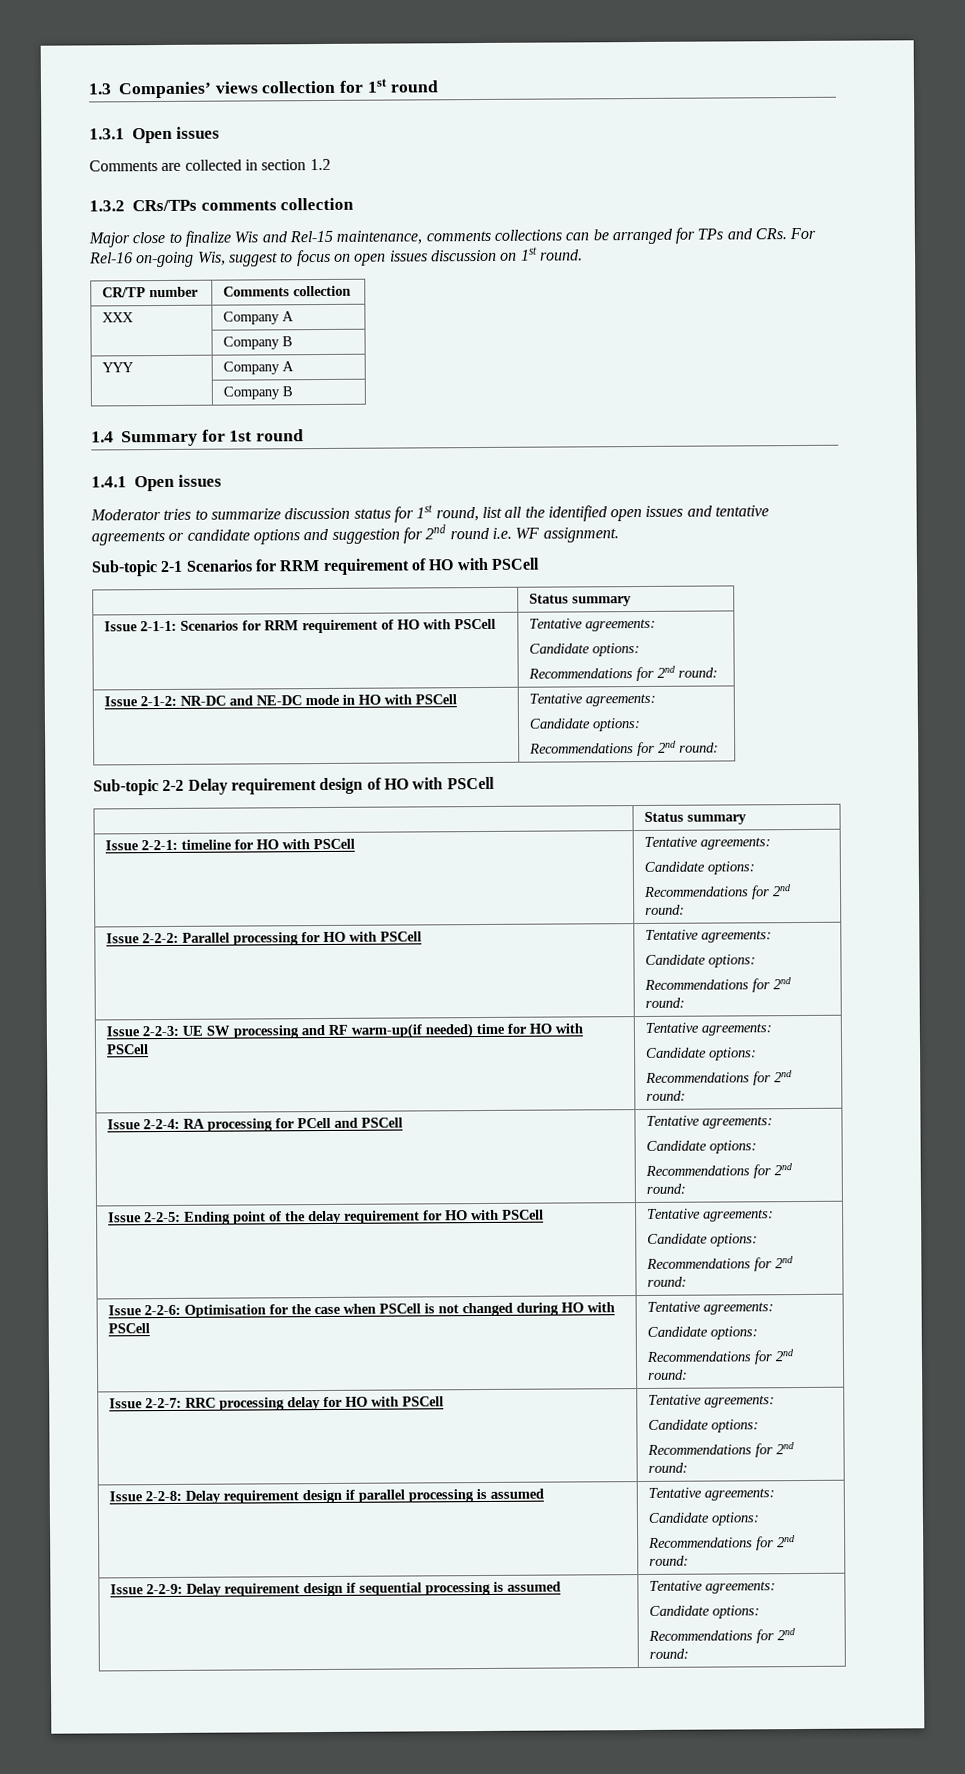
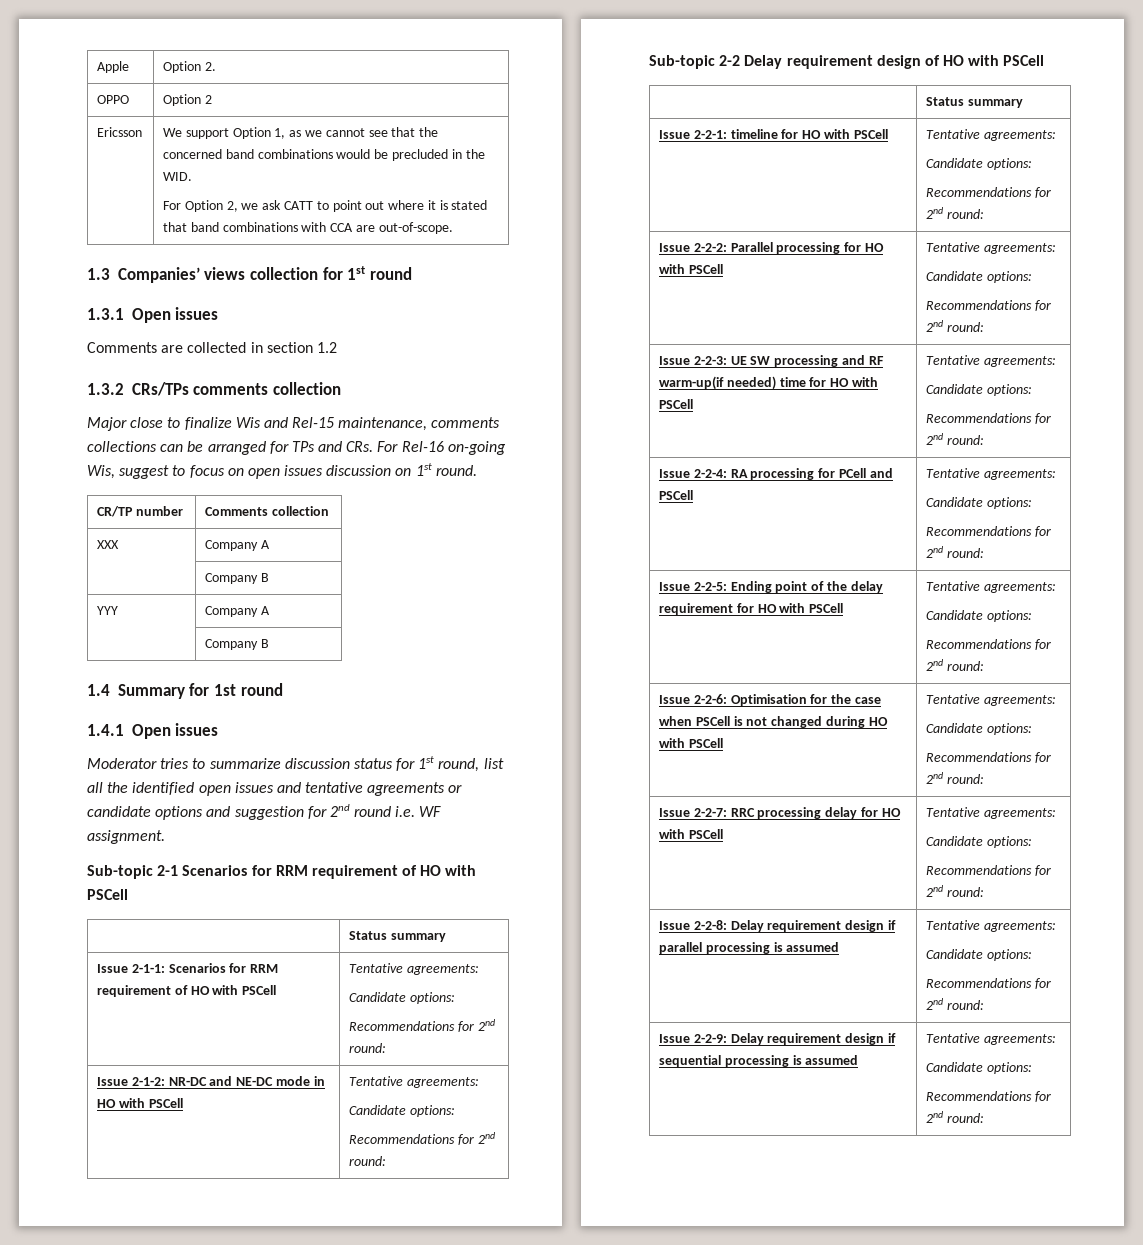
(88, 89) none -> [97,61,130,73] [163,61,216,73] [97,95,130,104] [163,94,212,106] [97,127,143,137] [163,127,439,139] [163,149,485,161] [163,172,193,181] [163,200,488,212] [163,222,453,234] Apple | Option 2. // OPPO | Option 2 // Ericsson | We support Option 1, as we cannot see that the concerned band combinations would be precluded in the WID. // For Option 2, we ask CATT to point out where it is stated that band combinations with CCA are out-of-scope. //

